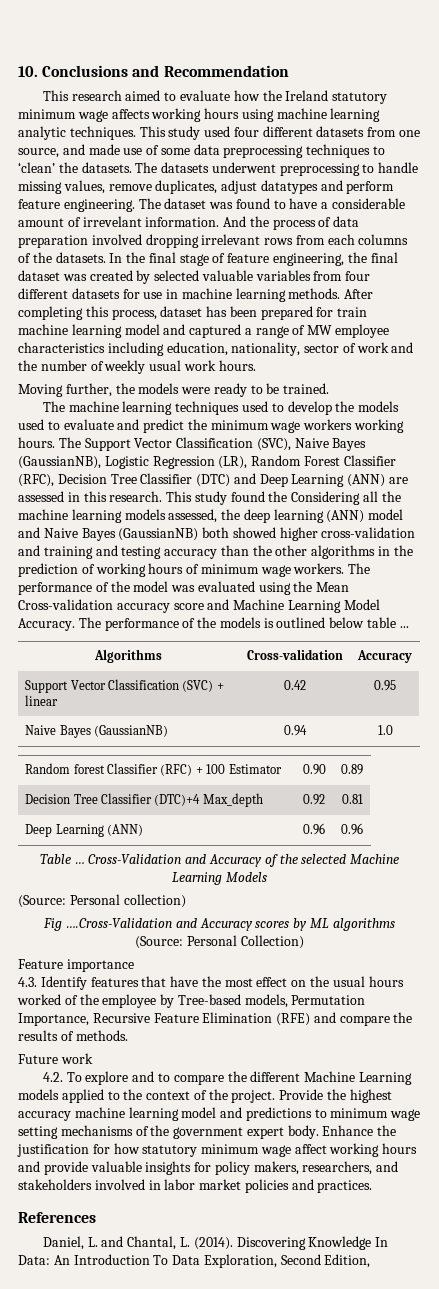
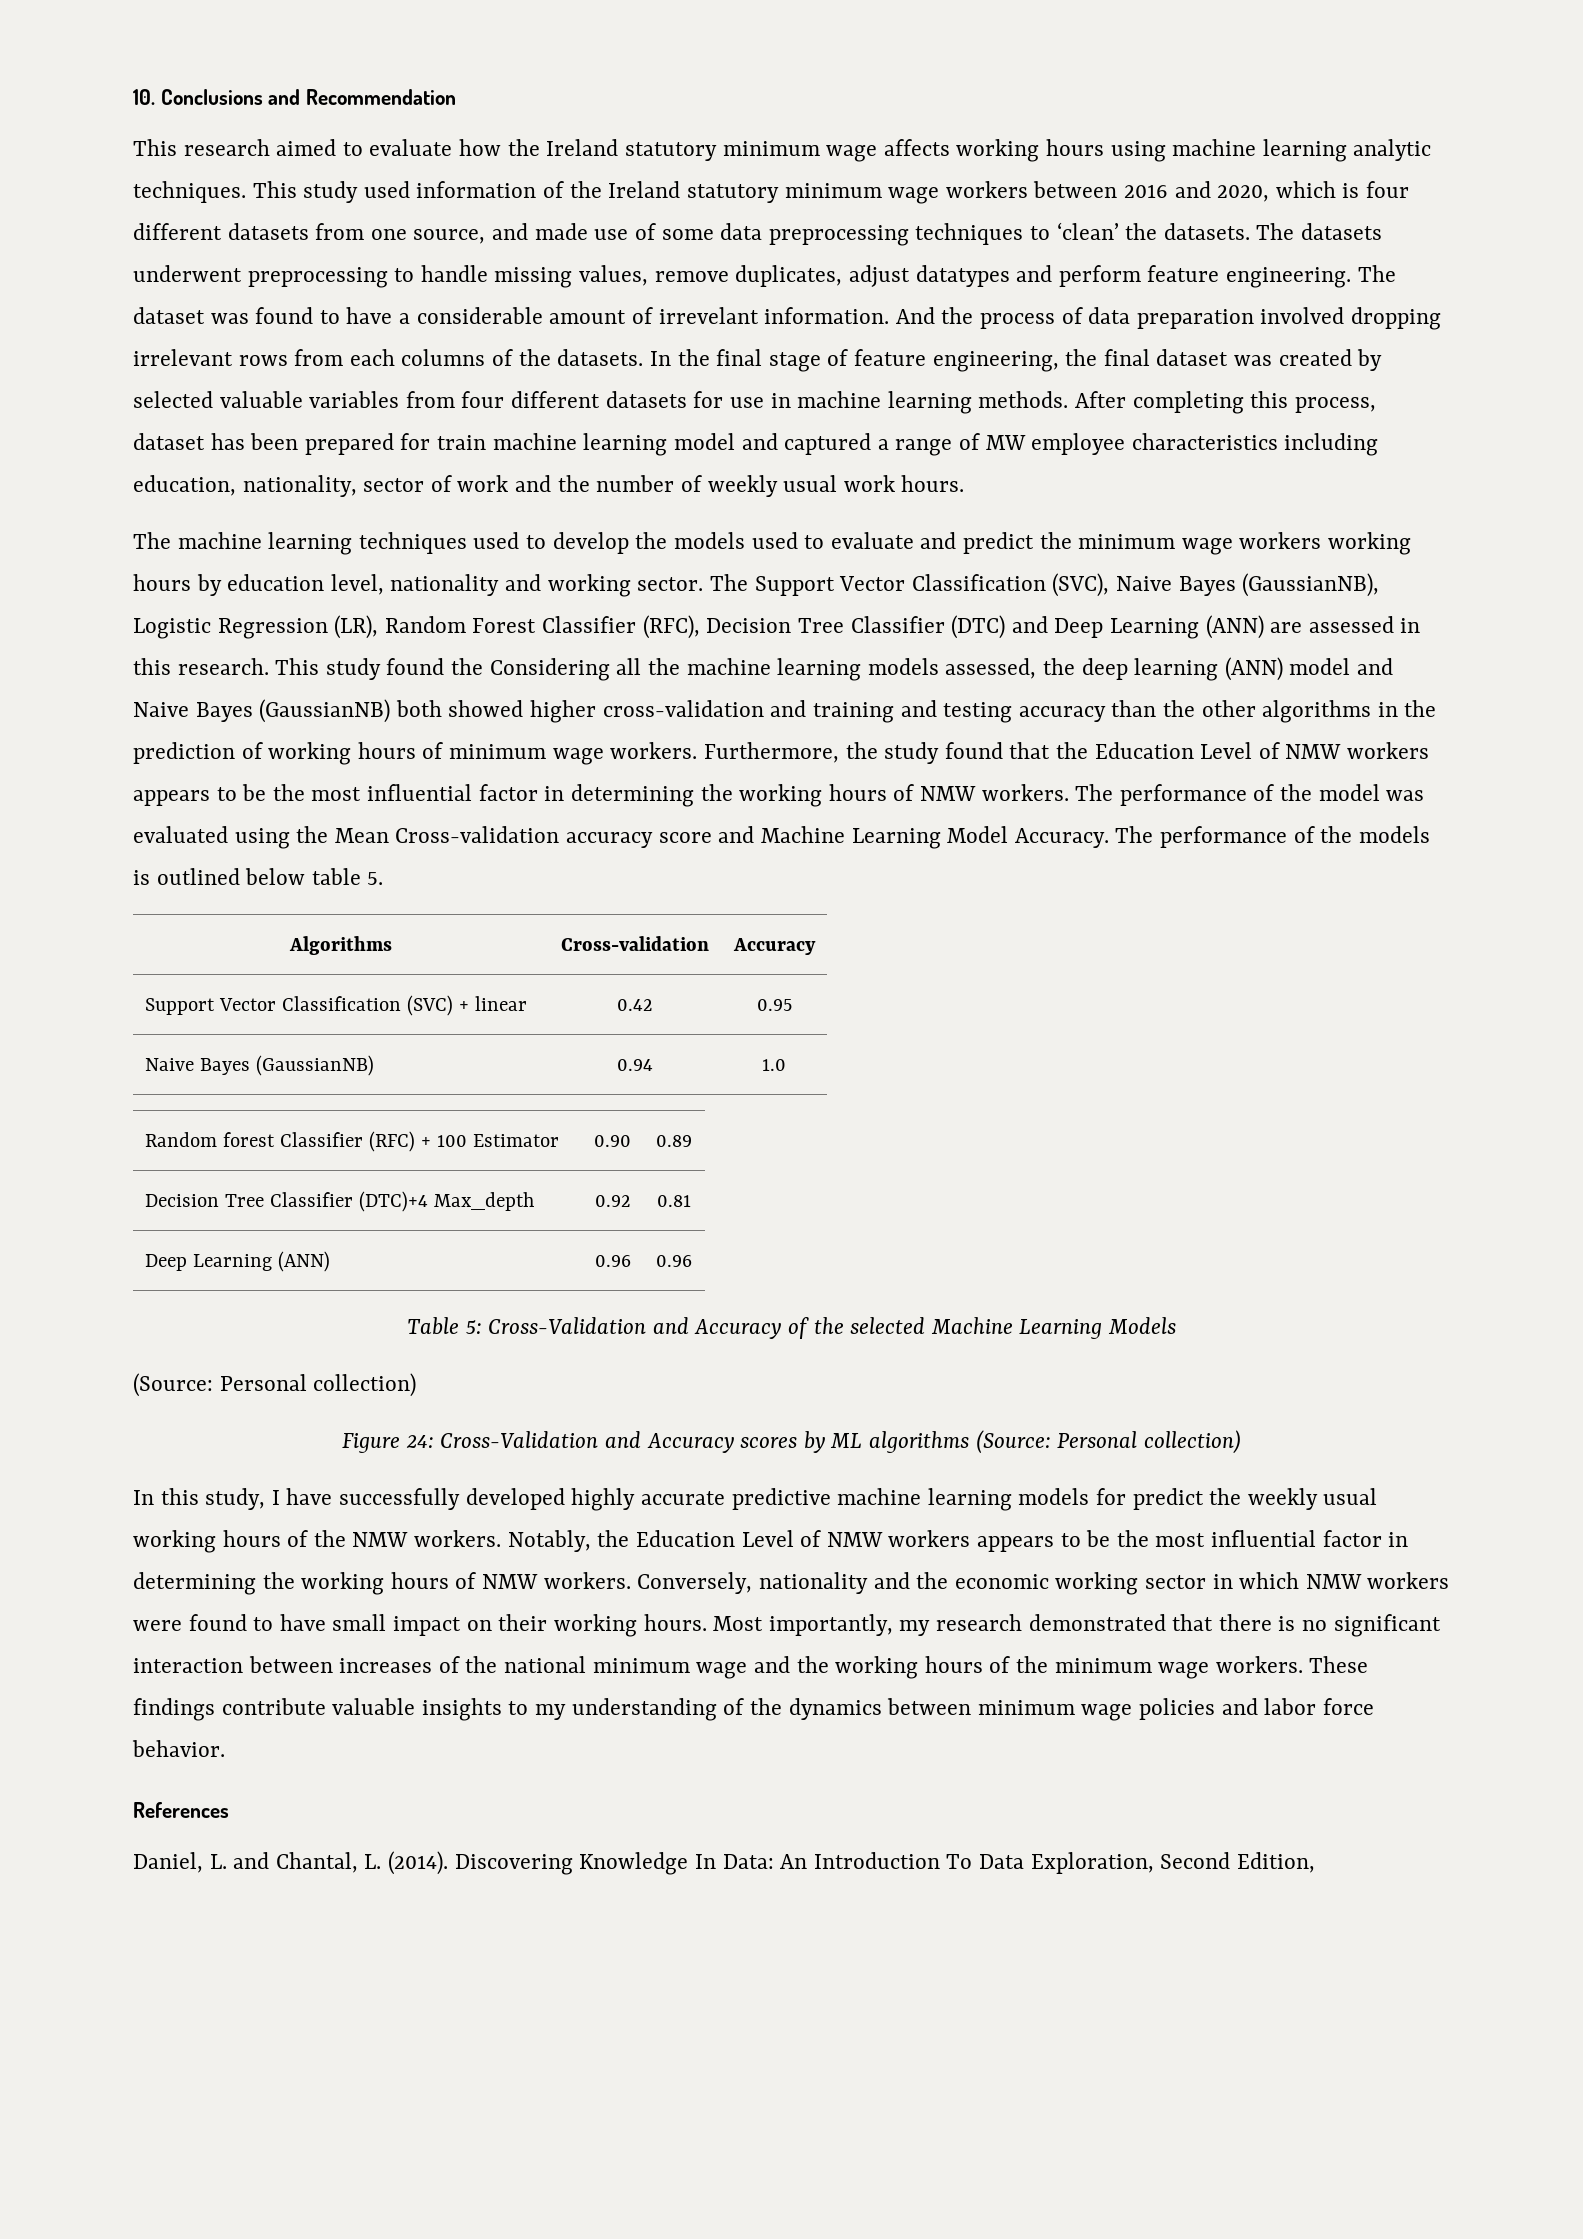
(231, 131) none -> [416,181,1360,204] information of the Ireland statutory minimum wage workers between 2016 and 2020, which is
[18,383,330,397] // Moving further, the models were ready to be trained. -> (965, 483) none
[18,437,55,448] hours. -> [133,574,704,597] hours by education level, nationality and working sector.
(345, 568) none -> [703,742,1430,764] [133,784,1069,807] Furthermore, the study found that the Education Level of NMW workers appears to be the most influential factor in determining the working hours of NMW workers.
[399,626,409,628] ... -> [367,872,384,885] 5.
[74,862,85,864] … -> [465,1320,482,1334] 5:
[43,918,173,931] Fig ….Cross-Validation -> [342,1431,599,1453] Figure 24: Cross-Validation
[135,935,304,949] [18,959,134,972] [18,976,404,990] [17,994,366,1008] [18,1012,413,1026] [18,1030,128,1041] [18,1053,93,1064] [42,1071,412,1085] [18,1089,392,1103] [18,1107,421,1121] [18,1125,397,1139] [17,1143,418,1157] [18,1161,399,1175] [18,1179,373,1193] // (Source: Personal Collection) // Feature importance // 4.3. Identify features that have the most effect on the usual hours worked of the employee by Tree-based models, Permutation Importance, Recursive Feature Elimination (RFE) and compare the results of methods. // Future work // 4.2. To explore and to compare the different Machine Learning models applied to the context of the project. Provide the highest accuracy machine learning model and predictions to minimum wage setting mechanisms of the government expert body. Enhance the justification for how statutory minimum wage affect working hours and provide valuable insights for policy makers, researchers, and stakeholders involved in labor market policies and practices. -> [975,1430,1241,1454] [133,1488,1378,1511] [133,1530,1409,1553] [133,1572,1450,1595] [133,1614,1441,1637] [133,1656,1369,1679] [133,1698,1374,1721] [132,1740,225,1757] (Source: Personal collection) // In this study, I have successfully developed highly accurate predictive machine learning models for predict the weekly usual working hours of the NMW workers. Notably, the Education Level of NMW workers appears to be the most influential factor in determining the working hours of NMW workers. Conversely, nationality and the economic working sector in which NMW workers were found to have small impact on their working hours. Most importantly, my research demonstrated that there is no significant interaction between increases of the national minimum wage and the working hours of the minimum wage workers. These findings contribute valuable insights to my understanding of the dynamics between minimum wage policies and labor force behavior.

